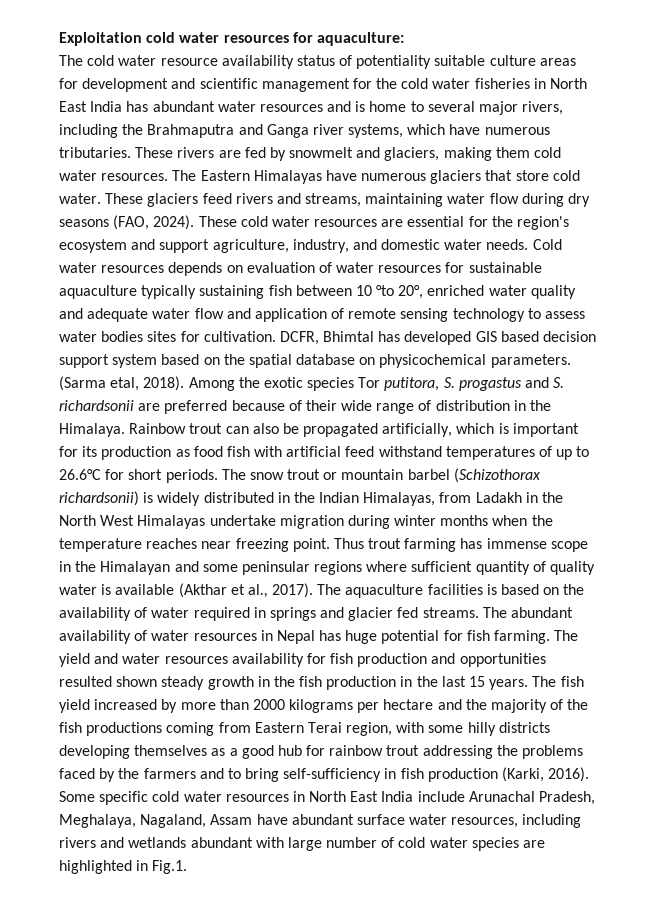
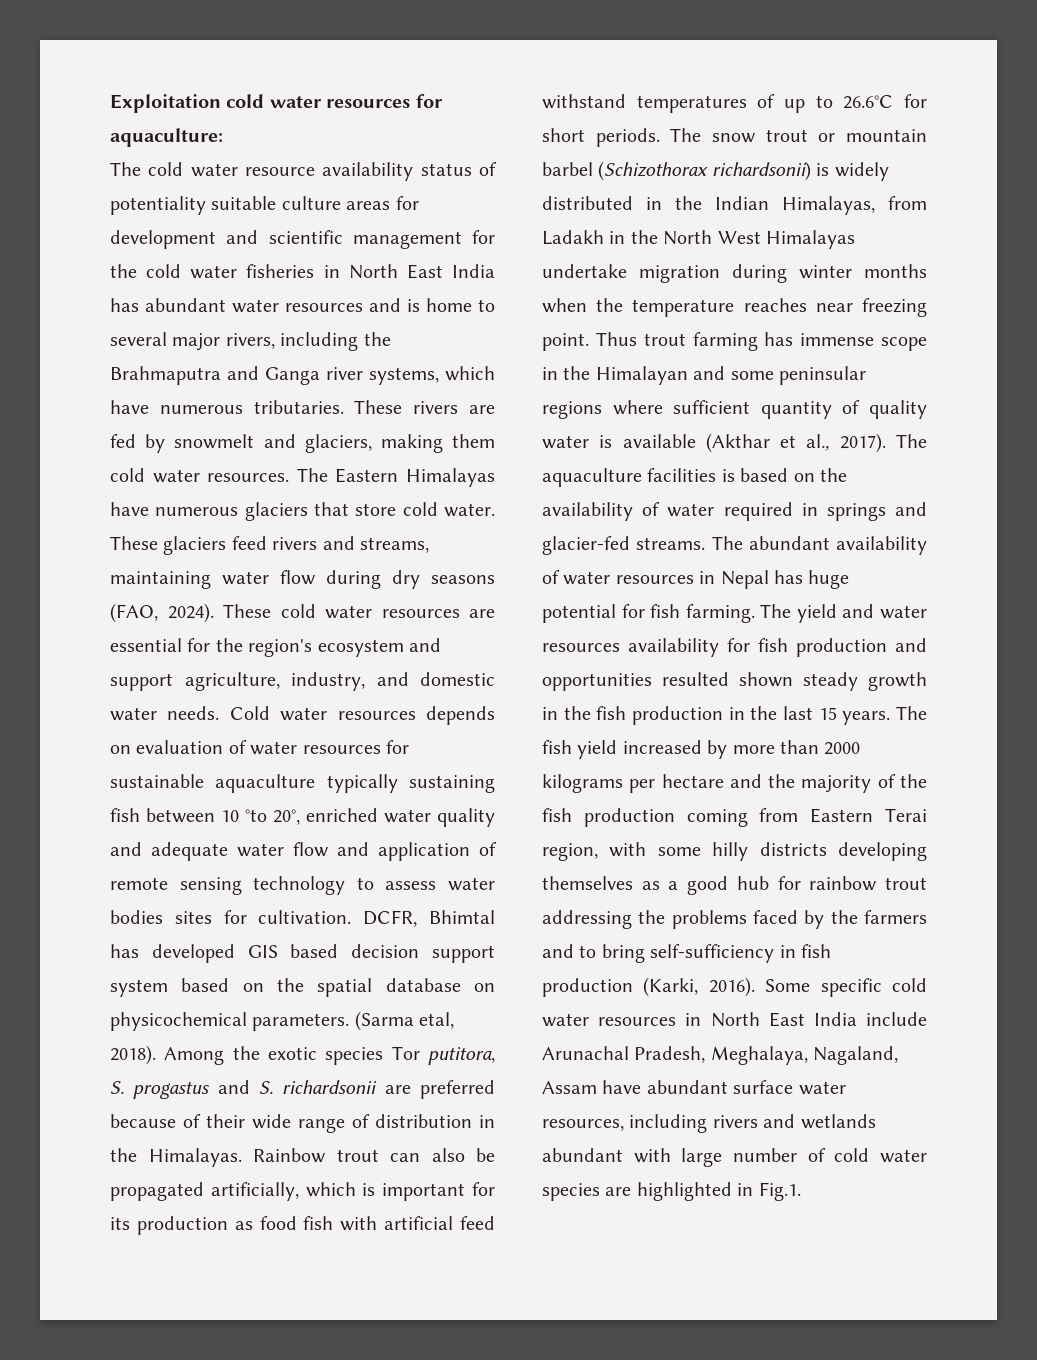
[59,423,125,437] Himalaya. -> [148,1148,242,1167] Himalayas.
[348,607,419,621] glacier fed -> [542,536,630,555] glacier-fed
[86,722,163,736] productions -> [583,808,675,827] production

